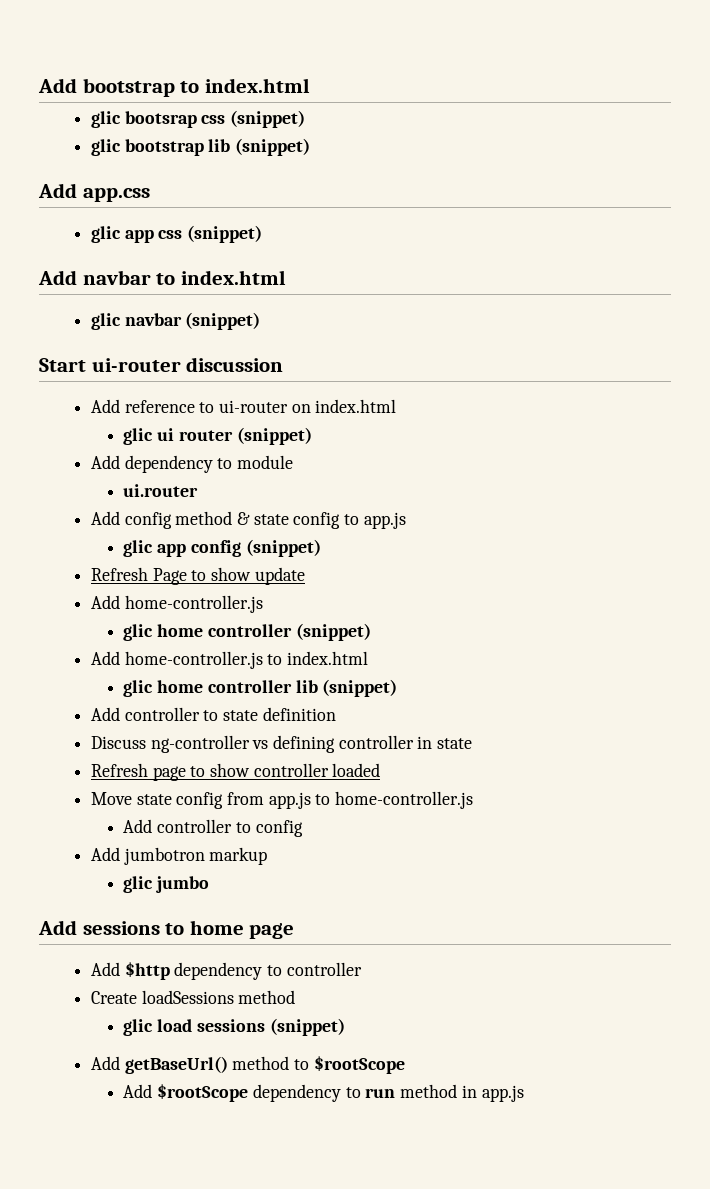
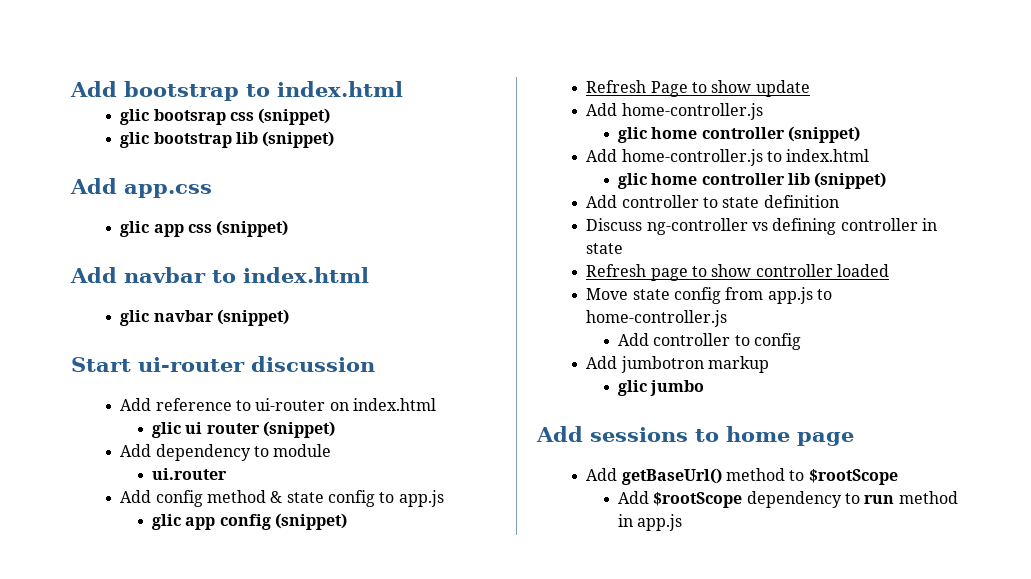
[90,962,362,980] [90,990,296,1004] [123,1018,345,1036] // Add $http dependency to controller // Create loadSessions method // glic load sessions (snippet) -> (854, 439) none

